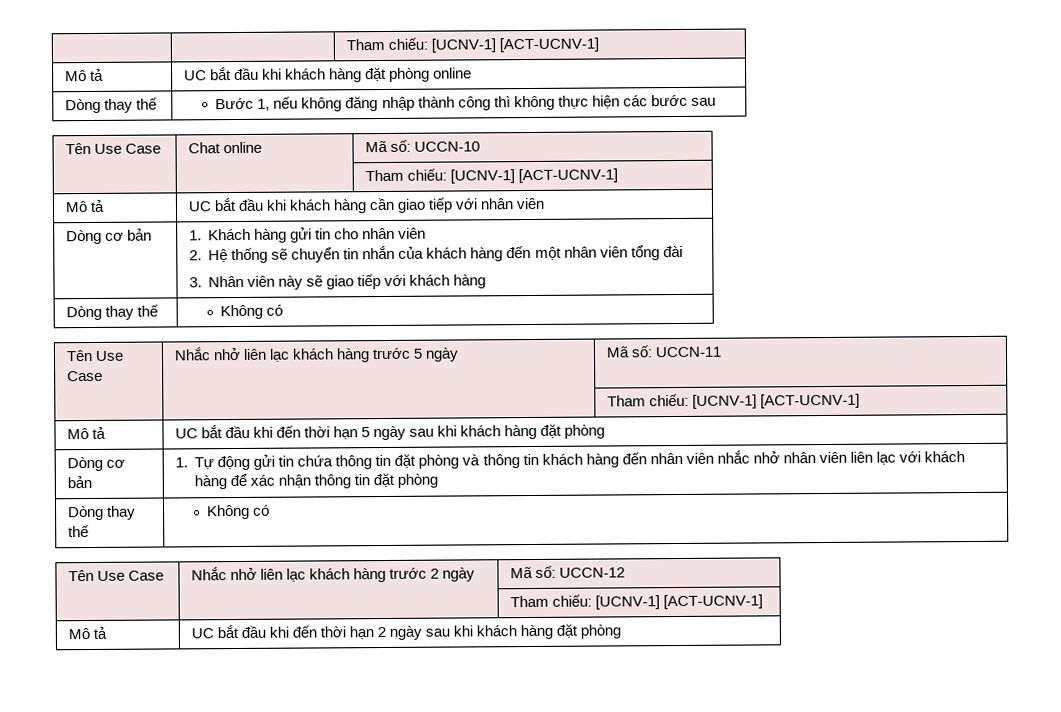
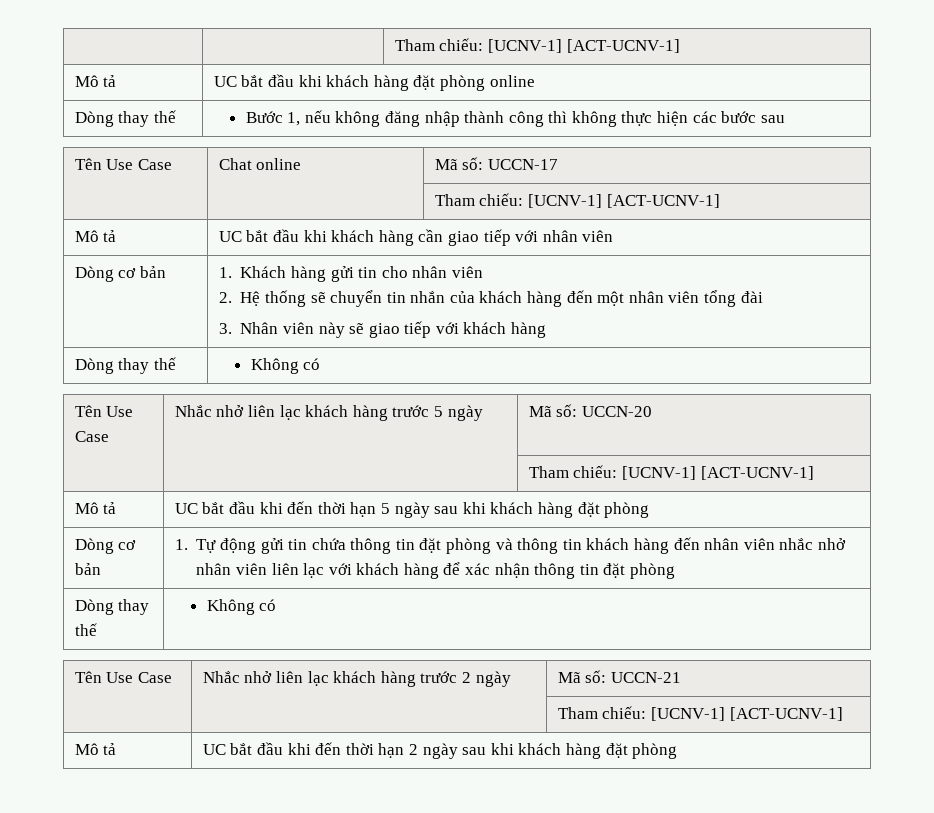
[413,141,480,152] UCCN-10 -> [488,159,559,170] UCCN-17
[654,346,722,358] UCCN-11 -> [582,406,653,417] UCCN-20
[558,567,625,578] UCCN-12 -> [611,672,682,683] UCCN-21

